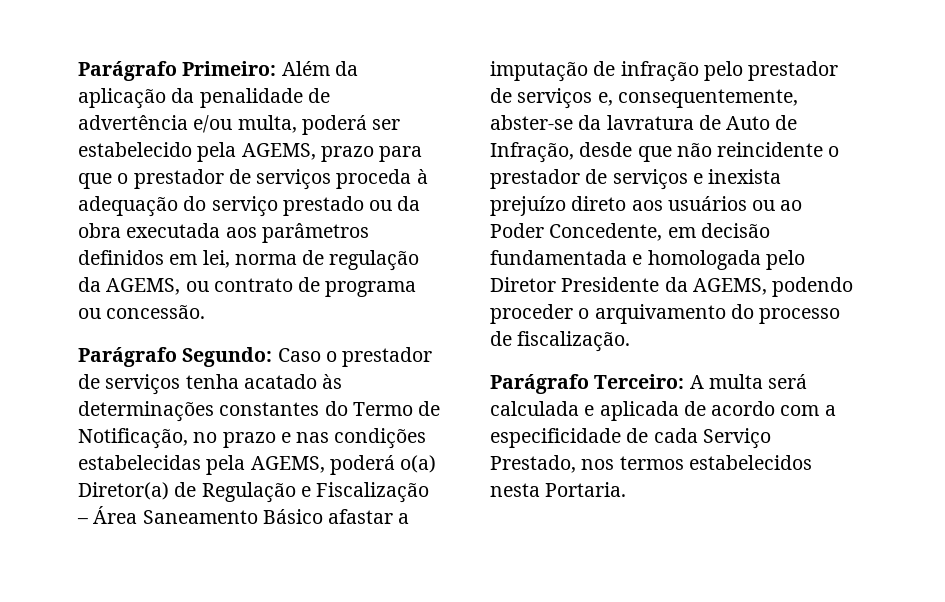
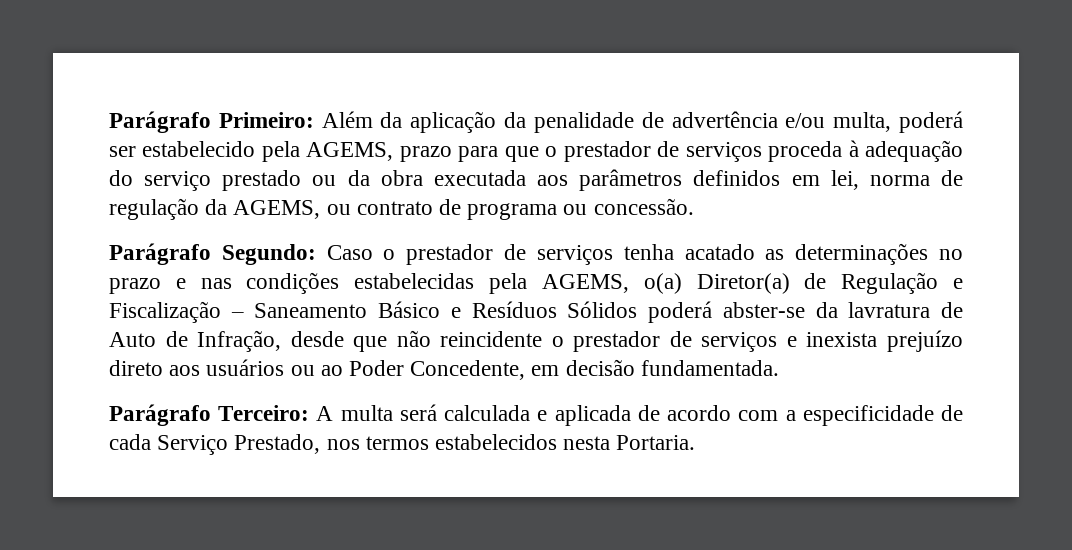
[322,374,343,389] [78,401,441,422] [78,428,188,449] às determinações constantes do Termo de Notificação, -> [765,243,929,265] as determinações
[329,455,395,475] poderá -> (629, 283) none
[93,506,138,524] Área -> (244, 315) none
[328,509,410,524] [490,61,839,82] [490,88,798,109] afastar a imputação de infração pelo prestador de serviços e, consequentemente, -> [450,301,713,323] e Resíduos Sólidos poderá
[490,250,805,270] [490,277,854,297] [490,304,841,324] [490,331,631,352] fundamentada e homologada pelo Diretor Presidente da AGEMS, podendo proceder o arquivamento do processo de fiscalização. -> [640,360,779,376] fundamentada.

